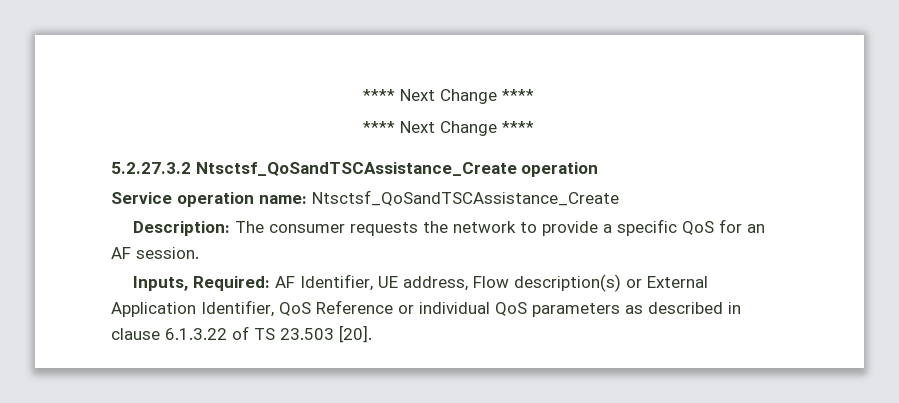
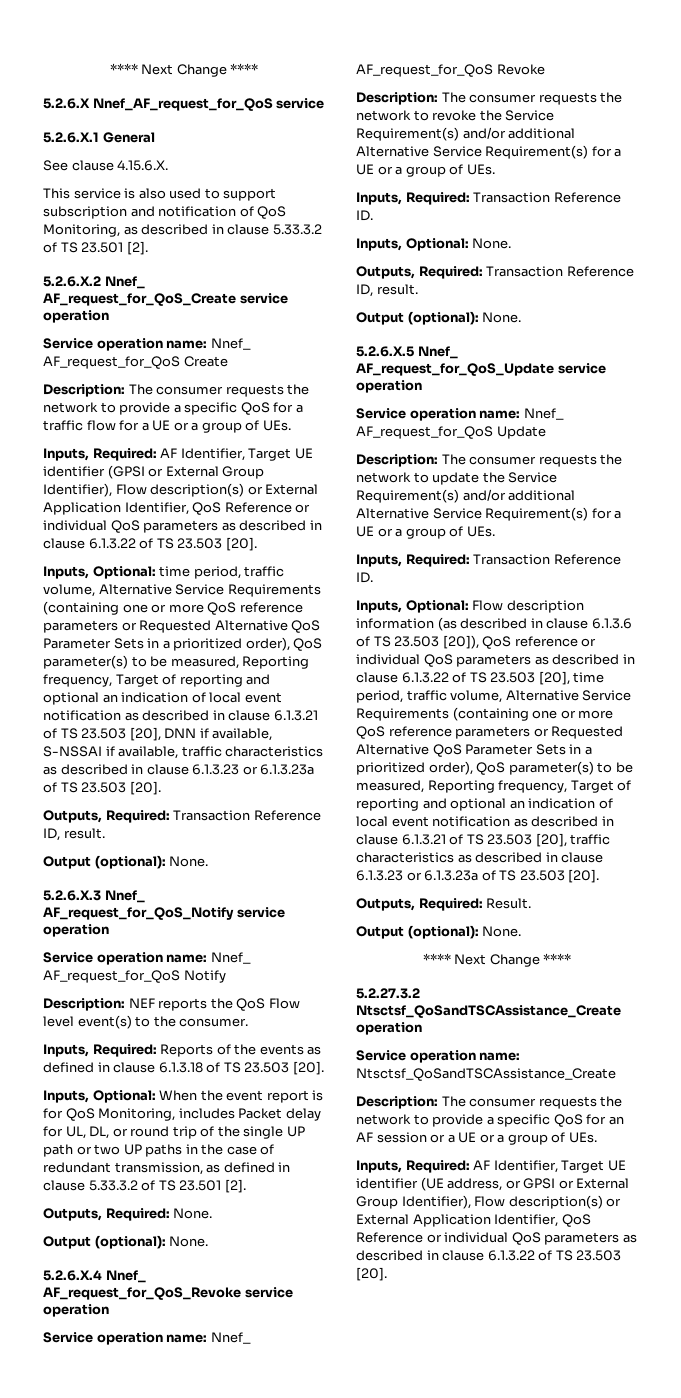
[362,89,534,104] **** Next Change **** -> [109,63,259,77] [43,98,325,111] [43,132,155,143] [43,160,169,171] [43,188,277,201] [43,206,287,219] [43,224,322,237] [43,241,148,255] [43,276,145,289] [43,293,288,306] [43,310,109,323] [43,338,251,351] [43,356,228,369] [43,384,310,397] [43,402,303,415] [43,420,291,433] [43,448,313,461] [43,465,265,479] [43,483,319,497] [43,502,311,515] [43,520,322,533] [43,537,257,551] [43,566,285,579] [43,584,321,597] [43,601,303,615] [43,620,321,633] [43,637,323,651] [43,655,310,669] [43,674,271,687] [43,692,282,705] [43,710,318,721] [43,727,273,741] [43,746,324,759] [43,764,315,775] [43,781,161,795] [43,810,321,823] [43,828,105,841] [43,855,209,869] [43,890,145,903] [43,907,285,920] [43,924,109,937] [43,952,251,965] [43,970,226,983] [43,998,300,1011] [43,1015,249,1029] [43,1044,322,1057] [43,1061,324,1075] [43,1090,324,1103] [43,1108,321,1121] [43,1126,305,1139] [43,1144,275,1157] [43,1162,291,1175] [43,1179,246,1193] [43,1208,213,1221] [43,1235,209,1249] [43,1270,146,1283] [43,1287,293,1300] [43,1304,109,1317] [43,1332,251,1345] [356,64,545,77] [356,92,623,105] [356,110,555,121] [356,127,576,141] [356,145,622,159] [356,164,495,177] [356,192,621,205] [356,210,373,221] [356,238,512,251] [356,266,634,279] [356,284,418,297] [356,311,522,325] [356,346,458,359] [356,363,606,376] [356,380,422,393] [356,408,564,421] [356,426,546,439] [356,454,623,467] [356,472,558,485] [356,489,576,503] [356,507,622,521] [356,526,495,539] [356,554,621,567] [356,572,373,583] [356,600,584,613] [356,617,632,631] [356,635,597,649] [356,654,635,667] [356,671,605,685] [356,690,632,703] [356,707,614,721] [356,726,624,739] [356,744,592,757] [356,761,633,775] [356,780,632,793] [356,798,613,811] [356,816,614,827] [356,833,611,847] [356,852,604,863] [356,869,600,883] [356,898,532,911] [356,925,522,939] **** Next Change **** // 5.2.6.X Nnef_AF_request_for_QoS service // 5.2.6.X.1 General // See clause 4.15.6.X. // This service is also used to support subscription and notification of QoS Monitoring, as described in clause 5.33.3.2 of TS 23.501 [2]. // 5.2.6.X.2 Nnef_ AF_request_for_QoS_Create service operation // Service operation name: Nnef_ AF_request_for_QoS Create // Description: The consumer requests the network to provide a specific QoS for a traffic flow for a UE or a group of UEs. // Inputs, Required: AF Identifier, Target UE identifier (GPSI or External Group Identifier), Flow description(s) or External Application Identifier, QoS Reference or individual QoS parameters as described in clause 6.1.3.22 of TS 23.503 [20]. // Inputs, Optional: time period, traffic volume, Alternative Service Requirements (containing one or more QoS reference parameters or Requested Alternative QoS Parameter Sets in a prioritized order), QoS parameter(s) to be measured, Reporting frequency, Target of reporting and optional an indication of local event notification as described in clause 6.1.3.21 of TS 23.503 [20], DNN if available, S-NSSAI if available, traffic characteristics as described in clause 6.1.3.23 or 6.1.3.23a of TS 23.503 [20]. // Outputs, Required: Transaction Reference ID, result. // Output (optional): None. // 5.2.6.X.3 Nnef_ AF_request_for_QoS_Notify service operation // Service operation name: Nnef_ AF_request_for_QoS Notify // Description: NEF reports the QoS Flow level event(s) to the consumer. // Inputs, Required: Reports of the events as defined in clause 6.1.3.18 of TS 23.503 [20]. // Inputs, Optional: When the event report is for QoS Monitoring, includes Packet delay for UL, DL, or round trip of the single UP path or two UP paths in the case of redundant transmission, as defined in clause 5.33.3.2 of TS 23.501 [2]. // Outputs, Required: None. // Output (optional): None. // 5.2.6.X.4 Nnef_ AF_request_for_QoS_Revoke service operation // Service operation name: Nnef_ AF_request_for_QoS Revoke // Description: The consumer requests the network to revoke the Service Requirement(s) and/or additional Alternative Service Requirement(s) for a UE or a group of UEs. // Inputs, Required: Transaction Reference ID. // Inputs, Optional: None. // Outputs, Required: Transaction Reference ID, result. // Output (optional): None. // 5.2.6.X.5 Nnef_ AF_request_for_QoS_Update service operation // Service operation name: Nnef_ AF_request_for_QoS Update // Description: The consumer requests the network to update the Service Requirement(s) and/or additional Alternative Service Requirement(s) for a UE or a group of UEs. // Inputs, Required: Transaction Reference ID. // Inputs, Optional: Flow description information (as described in clause 6.1.3.6 of TS 23.503 [20]), QoS reference or individual QoS parameters as described in clause 6.1.3.22 of TS 23.503 [20], time period, traffic volume, Alternative Service Requirements (containing one or more QoS reference parameters or Requested Alternative QoS Parameter Sets in a prioritized order), QoS parameter(s) to be measured, Reporting frequency, Target of reporting and optional an indication of local event notification as described in clause 6.1.3.21 of TS 23.503 [20], traffic characteristics as described in clause 6.1.3.23 or 6.1.3.23a of TS 23.503 [20]. // Outputs, Required: Result. // Output (optional): None.
[136,247,199,259] [133,274,469,291] session. // Inputs, Required: AF Identifier, UE address, -> [376,1132,597,1145] [356,1160,626,1173] [356,1177,630,1191] [356,1195,471,1209] session or a UE or a group of UEs. // Inputs, Required: AF Identifier, Target UE identifier (UE address, or GPSI or External Group Identifier),

